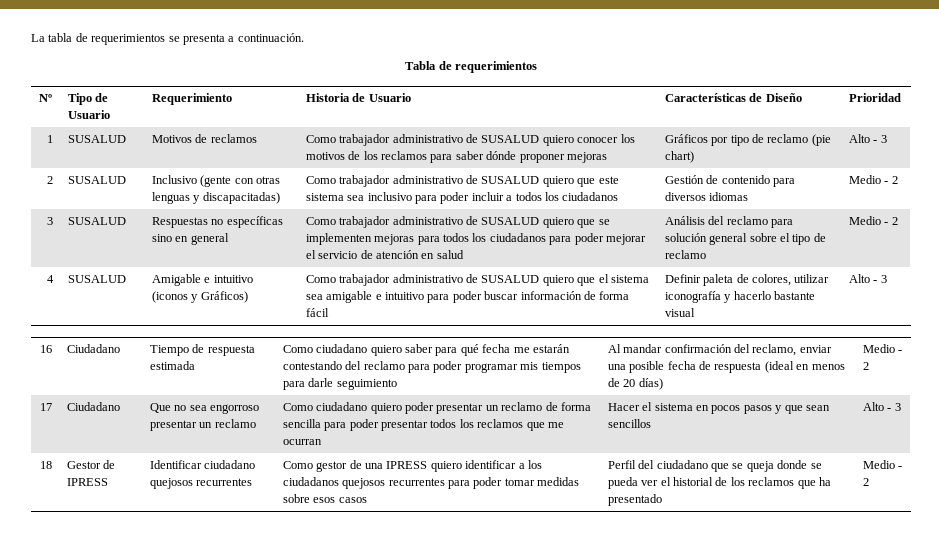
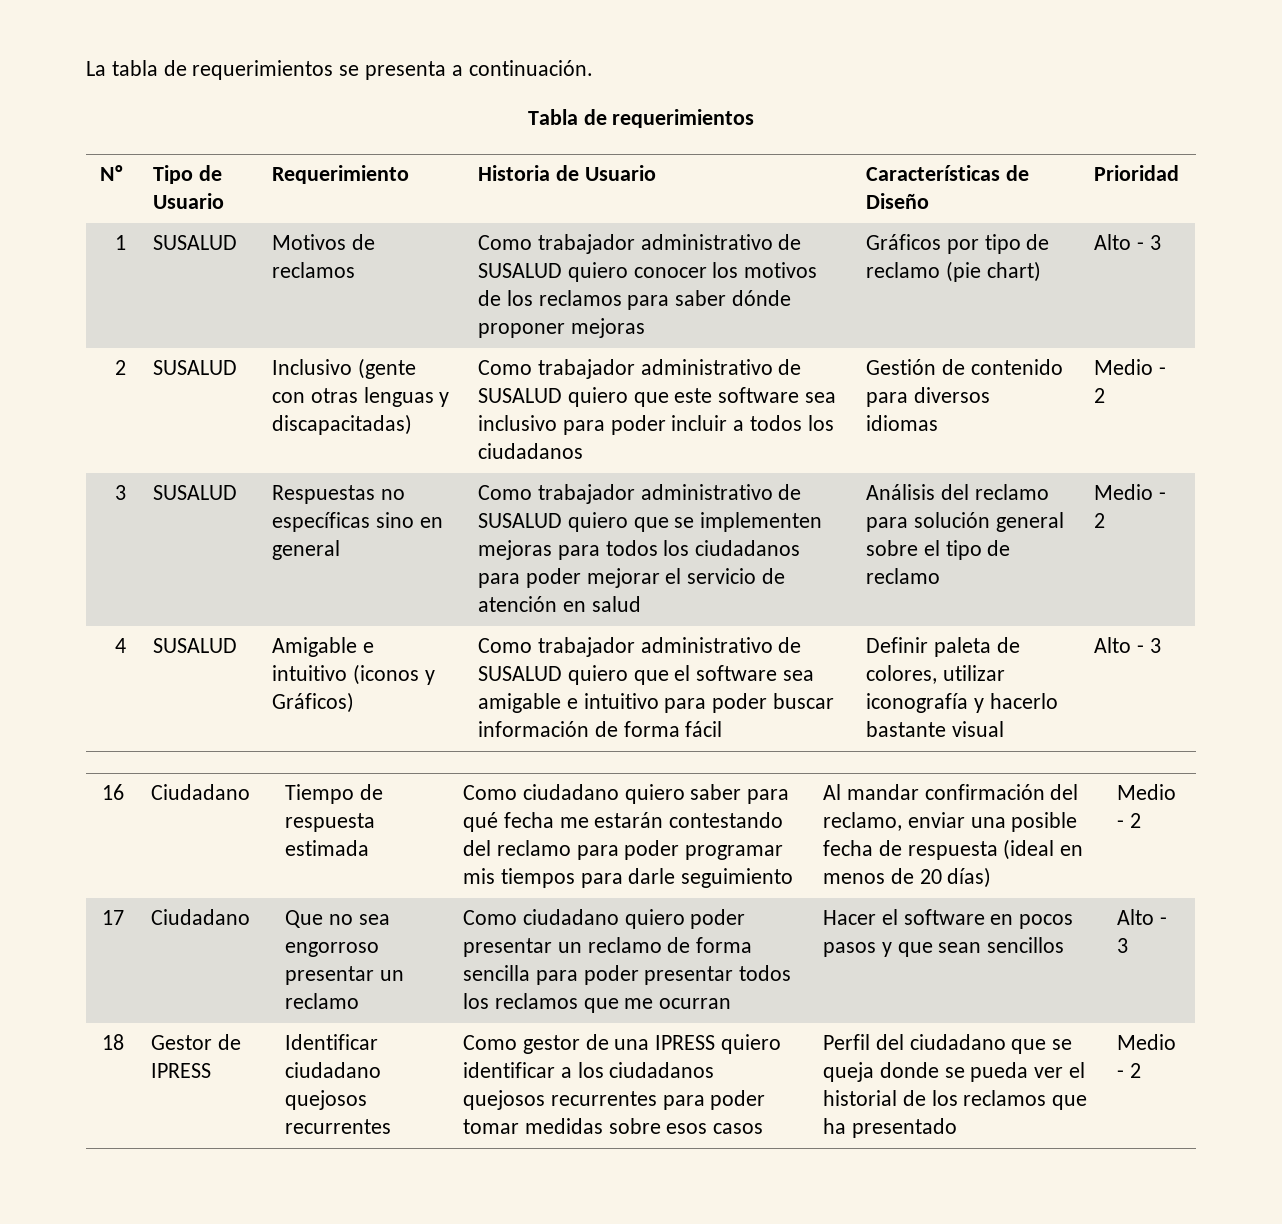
[305,193,344,201] sistema -> [718,387,800,403] software
[610,275,649,283] sistema -> [696,665,778,681] software
[654,403,693,411] sistema -> [903,909,985,925] software

